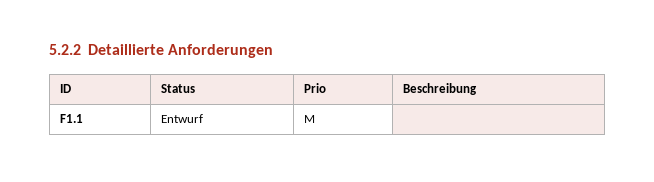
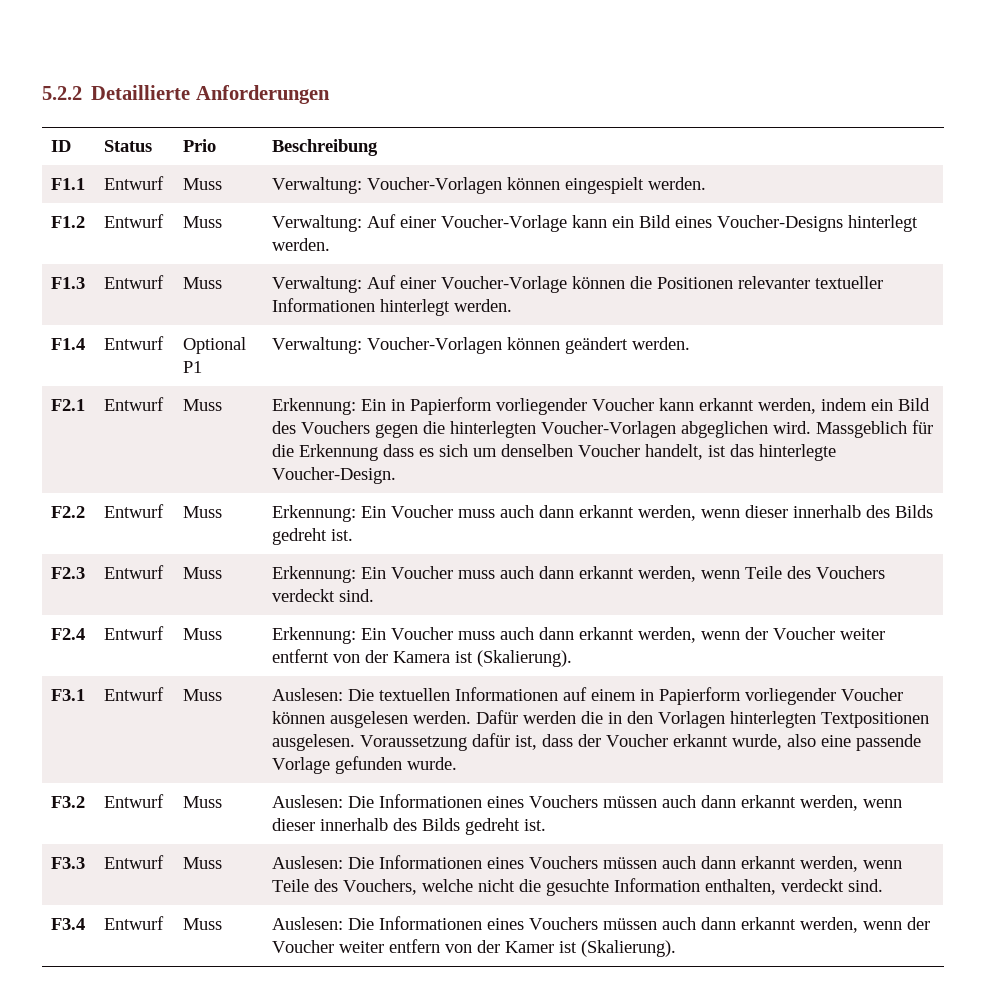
[304,115,316,123] M | -> [183,178,223,190] [272,177,707,194] [51,216,86,228] [104,214,165,228] [183,216,223,228] [272,214,919,232] [272,238,331,251] [51,277,86,289] [104,275,165,289] [183,277,223,289] [272,275,884,293] [272,298,513,316] [51,338,86,350] [104,336,165,350] [183,337,247,354] [183,361,203,373] [272,337,691,354] [51,399,86,411] [104,397,165,411] [183,399,223,411] [272,397,931,415] [272,420,934,438] [272,444,837,461] [272,467,397,484] [51,506,86,518] [104,504,165,518] [183,506,223,518] [272,505,934,522] [272,528,354,545] [51,567,86,579] [104,565,165,579] [183,567,223,579] [272,566,886,583] [272,589,375,602] [51,628,86,640] [104,626,165,640] [183,628,223,640] [272,627,886,644] [272,649,573,667] [51,689,86,701] [104,687,165,701] [183,689,223,701] [272,687,904,705] [272,710,930,728] [272,733,922,751] [272,756,458,774] [51,796,86,808] [104,794,165,808] [183,796,223,808] [272,794,903,811] [272,818,547,835] [51,857,86,869] [104,855,165,869] [183,857,223,869] [272,855,903,872] [272,878,884,896] [51,918,86,930] [104,916,165,930] [183,918,223,930] [272,916,931,933] [272,939,677,957] Muss | Verwaltung: Voucher-Vorlagen können eingespielt werden. // F1.2 | Entwurf | Muss | Verwaltung: Auf einer Voucher-Vorlage kann ein Bild eines Voucher-Designs hinterlegt werden. // F1.3 | Entwurf | Muss | Verwaltung: Auf einer Voucher-Vorlage können die Positionen relevanter textueller Informationen hinterlegt werden. // F1.4 | Entwurf | Optional P1 | Verwaltung: Voucher-Vorlagen können geändert werden. // F2.1 | Entwurf | Muss | Erkennung: Ein in Papierform vorliegender Voucher kann erkannt werden, indem ein Bild des Vouchers gegen die hinterlegten Voucher-Vorlagen abgeglichen wird. Massgeblich für die Erkennung dass es sich um denselben Voucher handelt, ist das hinterlegte Voucher-Design. // F2.2 | Entwurf | Muss | Erkennung: Ein Voucher muss auch dann erkannt werden, wenn dieser innerhalb des Bilds gedreht ist. // F2.3 | Entwurf | Muss | Erkennung: Ein Voucher muss auch dann erkannt werden, wenn Teile des Vouchers verdeckt sind. // F2.4 | Entwurf | Muss | Erkennung: Ein Voucher muss auch dann erkannt werden, wenn der Voucher weiter entfernt von der Kamera ist (Skalierung). // F3.1 | Entwurf | Muss | Auslesen: Die textuellen Informationen auf einem in Papierform vorliegender Voucher können ausgelesen werden. Dafür werden die in den Vorlagen hinterlegten Textpositionen ausgelesen. Voraussetzung dafür ist, dass der Voucher erkannt wurde, also eine passende Vorlage gefunden wurde. // F3.2 | Entwurf | Muss | Auslesen: Die Informationen eines Vouchers müssen auch dann erkannt werden, wenn dieser innerhalb des Bilds gedreht ist. // F3.3 | Entwurf | Muss | Auslesen: Die Informationen eines Vouchers müssen auch dann erkannt werden, wenn Teile des Vouchers, welche nicht die gesuchte Information enthalten, verdeckt sind. // F3.4 | Entwurf | Muss | Auslesen: Die Informationen eines Vouchers müssen auch dann erkannt werden, wenn der Voucher weiter entfern von der Kamer ist (Skalierung).

